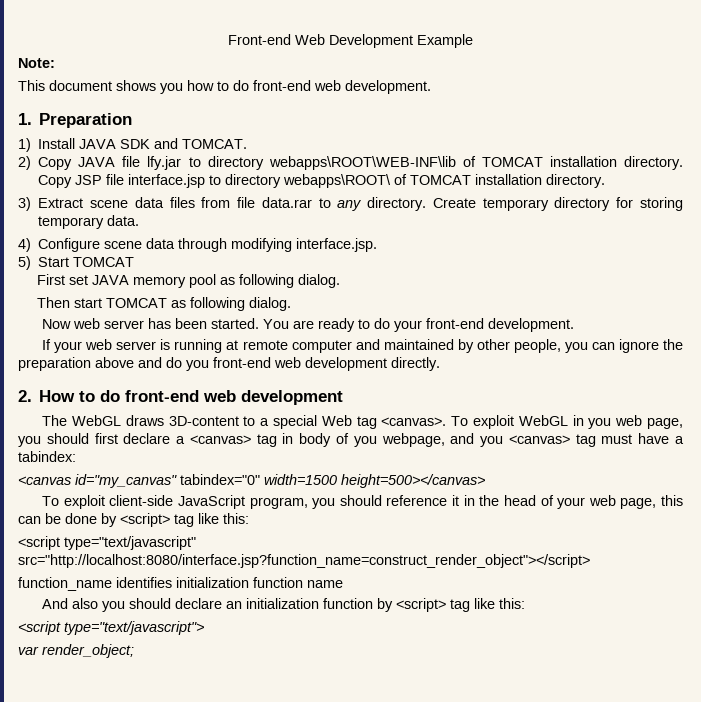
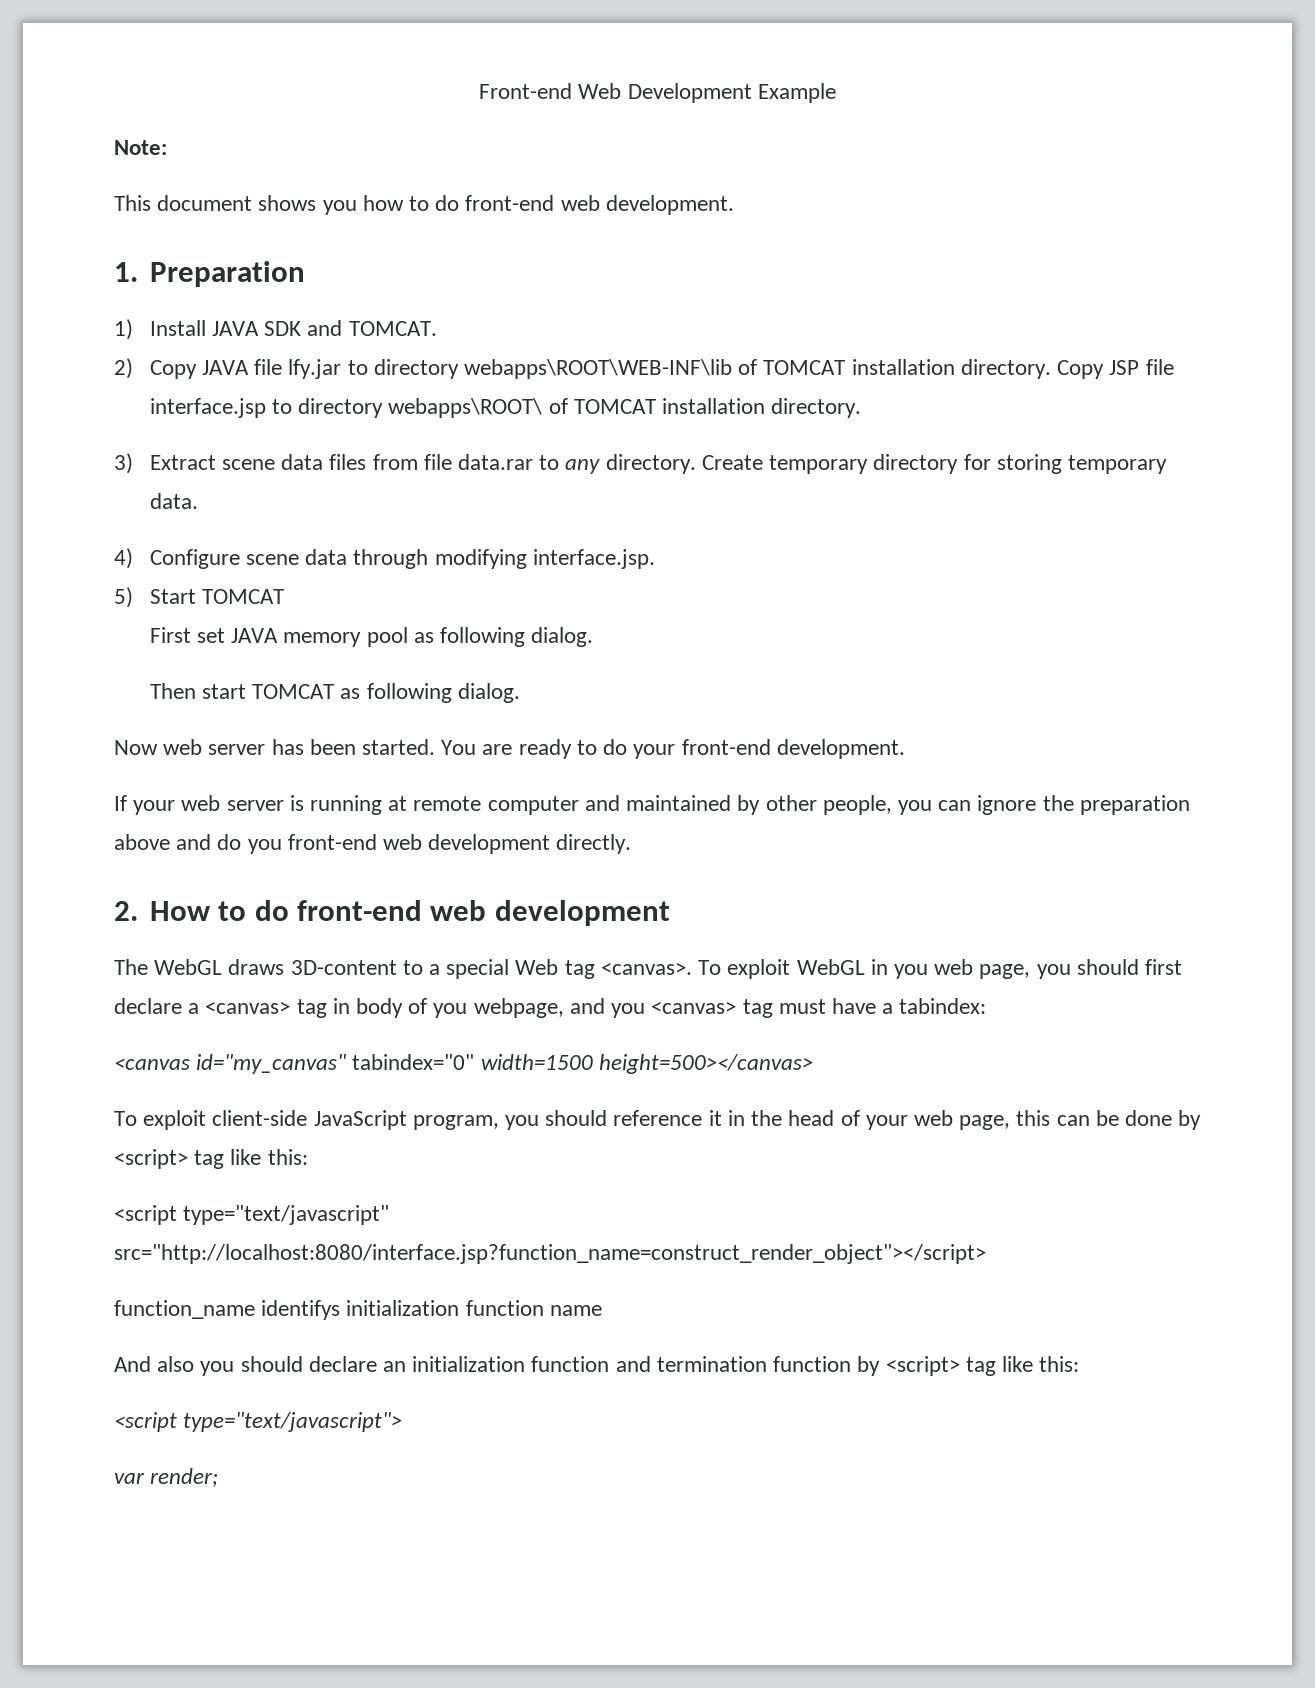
[116,577,172,588] identifies -> [261,1300,341,1320] identifys
(374, 603) none -> [615,1356,852,1372] and termination function
[42,644,134,658] render_object; -> [150,1468,219,1487] render;

